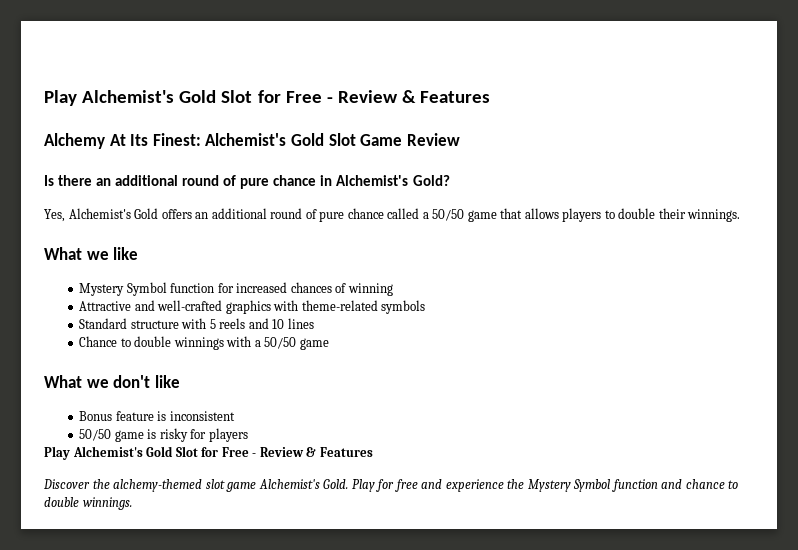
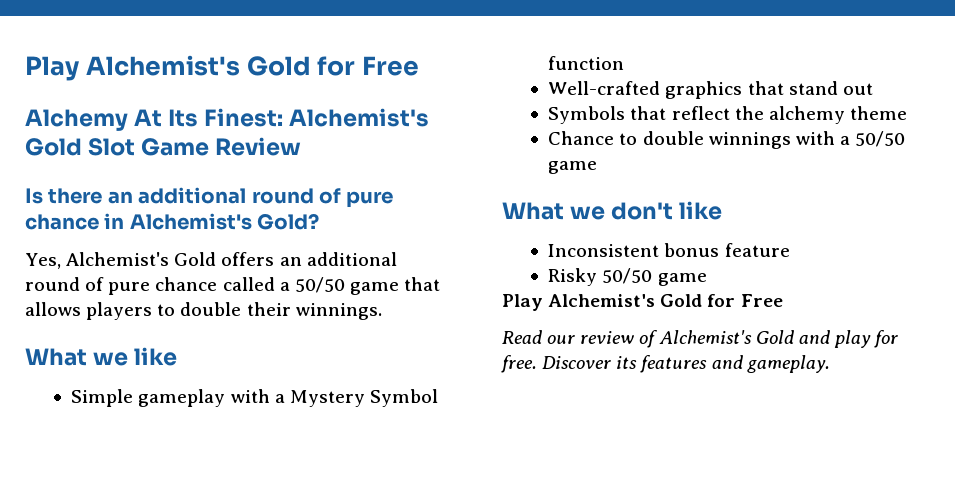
[44,90,491,106] Play Alchemist's Gold Slot for Free - Review & Features -> [25,55,419,81] Play Alchemist's Gold for Free
[79,282,393,296] [79,300,426,314] [79,318,314,329] Mystery Symbol function for increased chances of winning // Attractive and well-crafted graphics with theme-related symbols // Standard structure with 5 reels and 10 lines -> [71,389,438,407] [548,56,625,70] [548,81,873,99] [548,106,907,124] Simple gameplay with a Mystery Symbol function // Well-crafted graphics that stand out // Symbols that reflect the alchemy theme
[79,411,113,421] Bonus -> [548,243,720,257] Inconsistent bonus
[157,411,235,421] [79,428,248,442] [44,446,373,460] [43,479,739,492] [44,497,132,510] is inconsistent // 50/50 game is risky for players // Play Alchemist's Gold Slot for Free - Review & Features // Discover the alchemy-themed slot game Alchemist's Gold. Play for free and experience the Mystery Symbol function and chance to double winnings. -> [548,268,707,286] [502,294,783,311] [502,330,899,348] [501,355,830,373] // Risky 50/50 game // Play Alchemist's Gold for Free // Read our review of Alchemist's Gold and play for free. Discover its features and gameplay.

